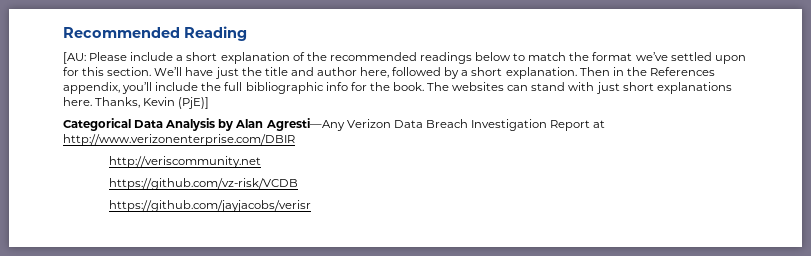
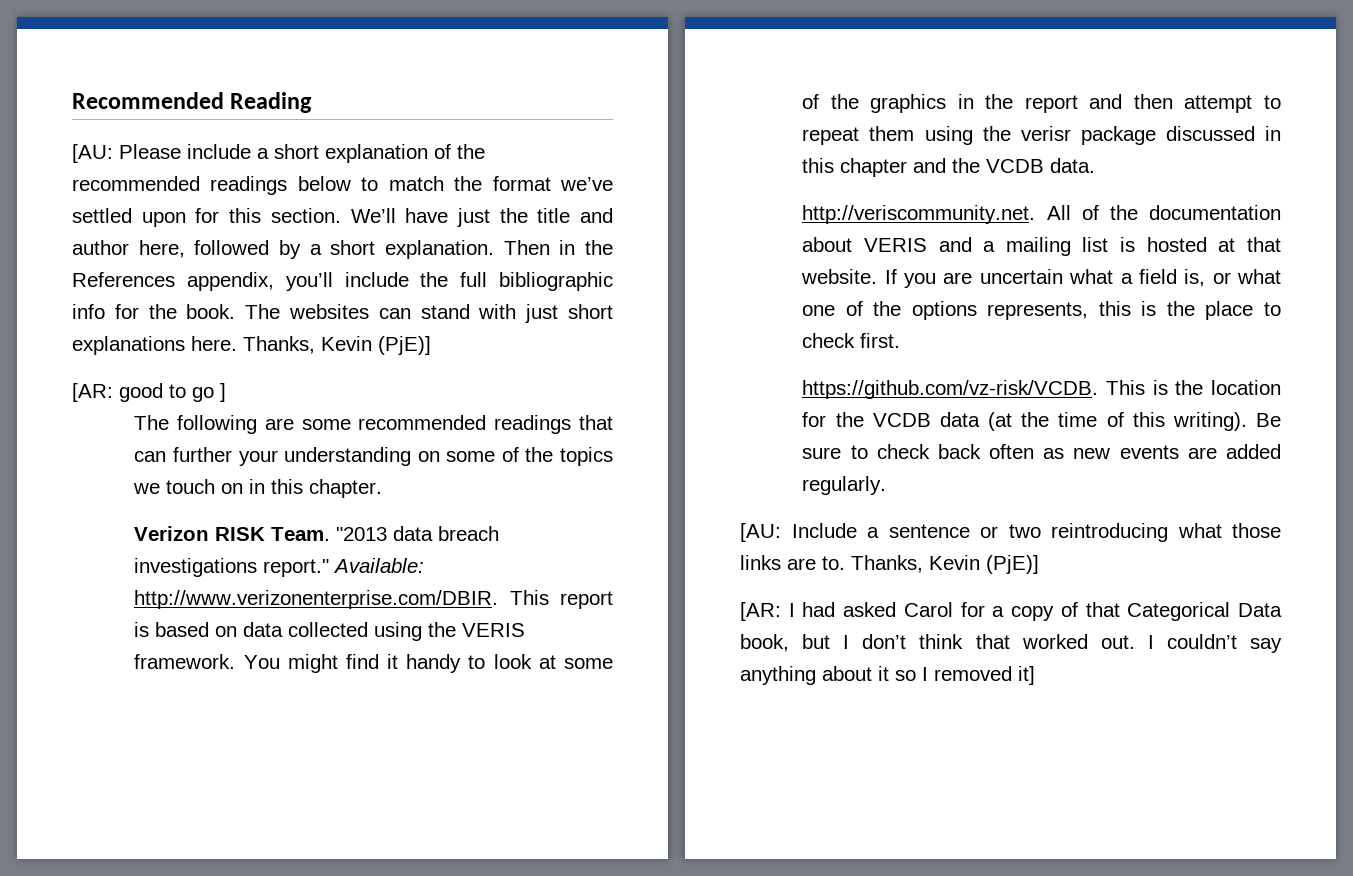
[63,118,606,131] [63,134,295,146] [108,156,261,168] [108,178,298,190] [108,200,311,212] Categorical Data Analysis by Alan Agresti—Any Verizon Data Breach Investigation Report at http://www.verizonenterprise.com/DBIR // http://veriscommunity.net // https://github.com/vz-risk/VCDB // https://github.com/jayjacobs/verisr -> [72,383,226,402] [134,415,613,434] [134,447,613,466] [133,479,383,498] [134,526,500,541] [134,558,425,577] [134,590,613,609] [134,622,526,641] [134,654,614,673] [802,94,1281,113] [802,126,1281,145] [802,158,1096,177] [802,205,1281,224] [802,237,1281,256] [801,269,1281,288] [802,301,1281,320] [802,333,901,348] [802,380,1281,399] [802,412,1281,431] [802,444,1281,459] [802,476,887,495] [740,523,1281,542] [740,555,1039,574] [740,602,1282,621] [740,634,1282,653] [740,666,1035,685] [AR: good to go ] // The following are some recommended readings that can further your understanding on some of the topics we touch on in this chapter. // Verizon RISK Team. "2013 data breach investigations report." Available: http://www.verizonenterprise.com/DBIR. This report is based on data collected using the VERIS framework. You might find it handy to look at some of the graphics in the report and then attempt to repeat them using the verisr package discussed in this chapter and the VCDB data. // http://veriscommunity.net. All of the documentation about VERIS and a mailing list is hosted at that website. If you are uncertain what a field is, or what one of the options represents, this is the place to check first. // https://github.com/vz-risk/VCDB. This is the location for the VCDB data (at the time of this writing). Be sure to check back often as new events are added regularly. // [AU: Include a sentence or two reintroducing what those links are to. Thanks, Kevin (PjE)] // [AR: I had asked Carol for a copy of that Categorical Data book, but I don’t think that worked out. I couldn’t say anything about it so I removed it]

